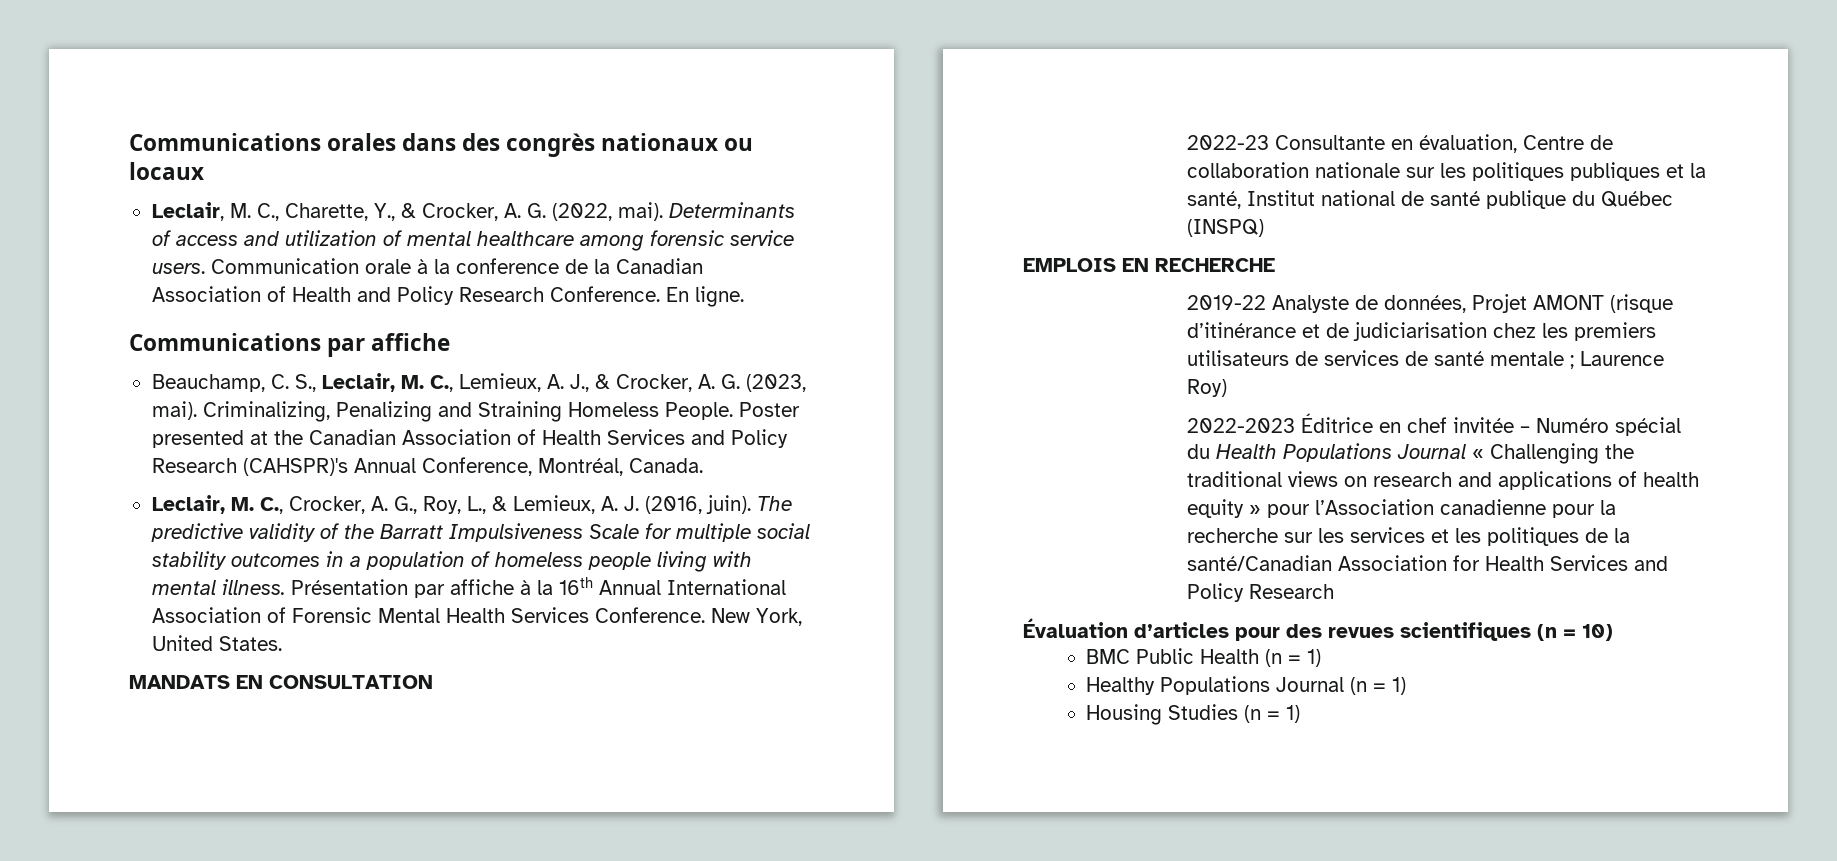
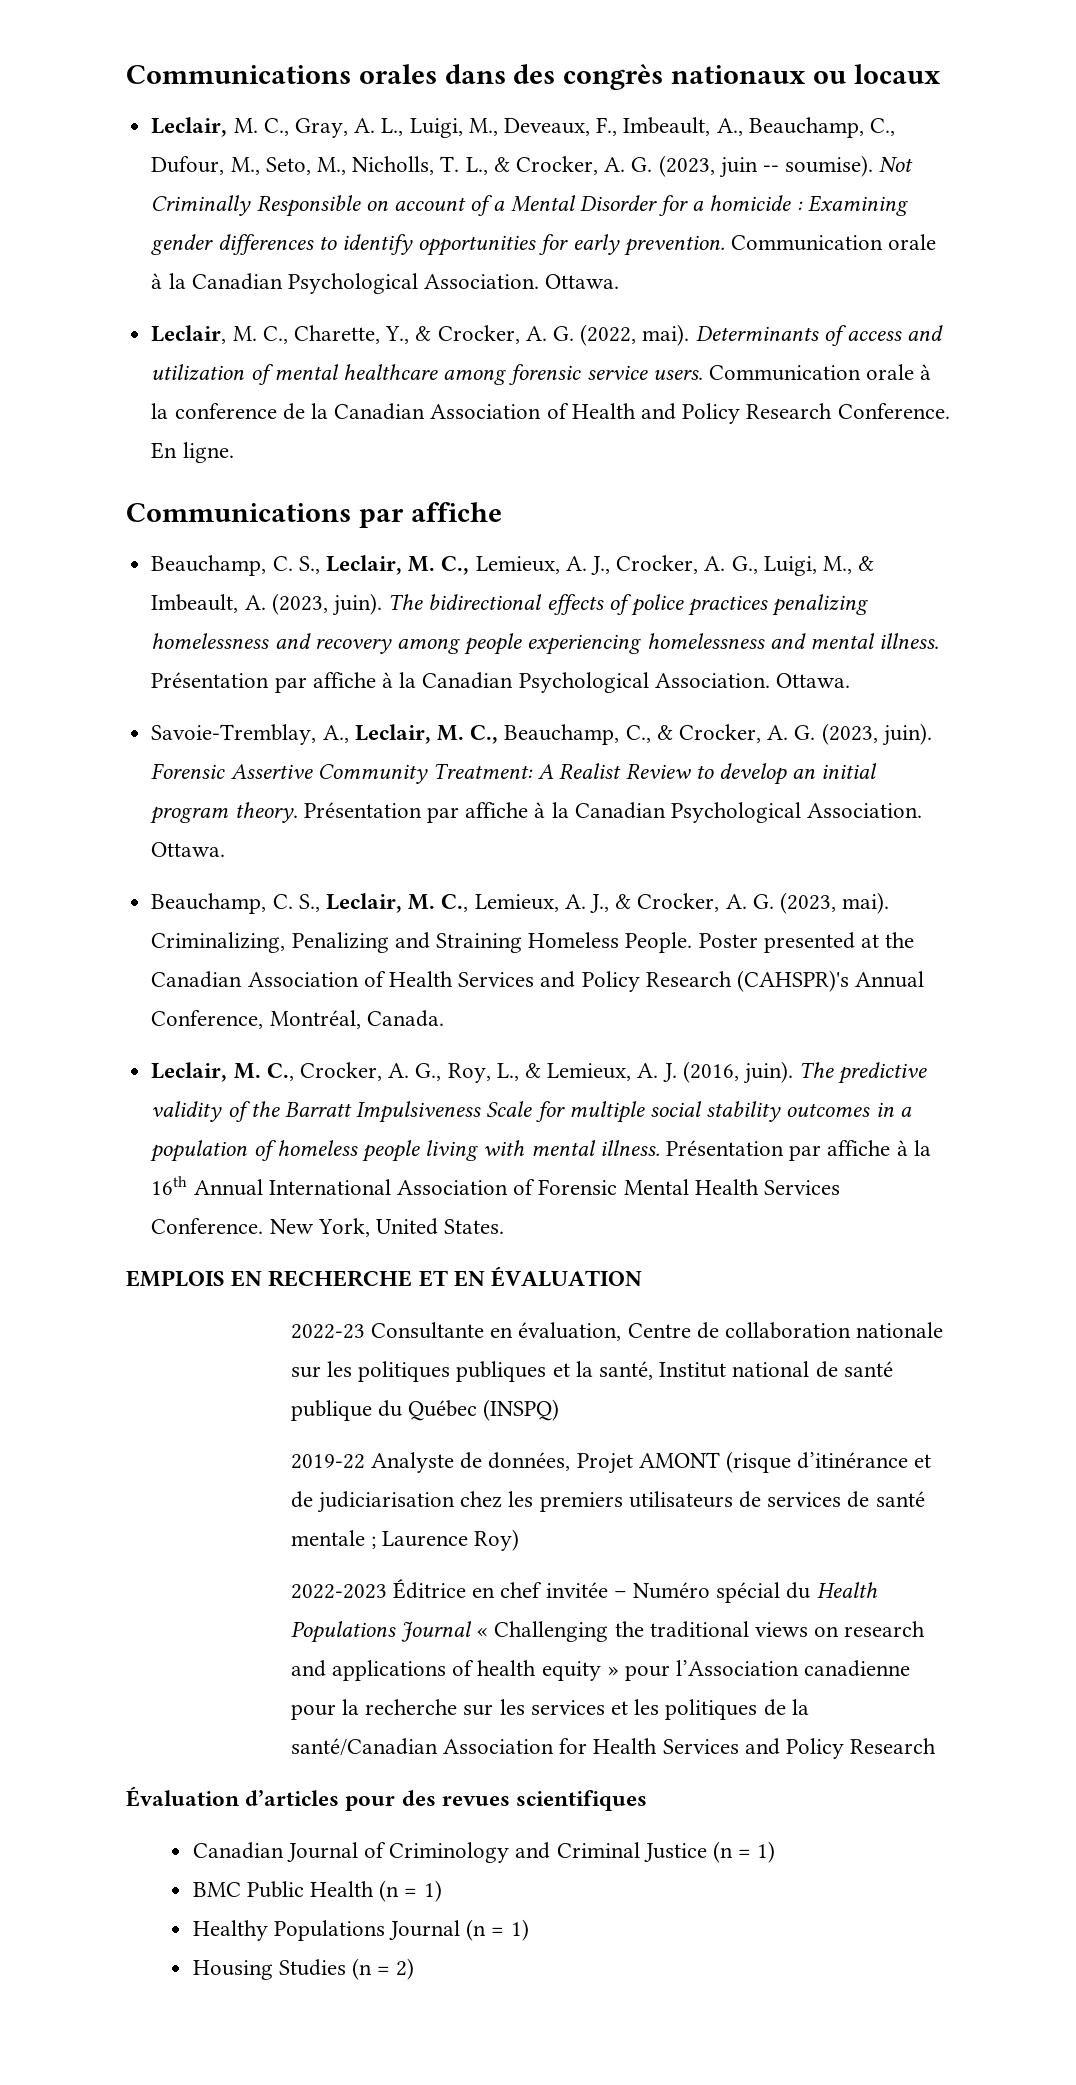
(204, 171) none -> [151,117,896,138] [151,155,914,178] [151,195,908,217] [151,234,937,256] [151,273,620,294] // Leclair, M. C., Gray, A. L., Luigi, M., Deveaux, F., Imbeault, A., Beauchamp, C., Dufour, M., Seto, M., Nicholls, T. L., & Crocker, A. G. (2023, juin -- soumise). Not Criminally Responsible on account of a Mental Disorder for a homicide : Examining gender differences to identify opportunities for early prevention. Communication orale à la Canadian Psychological Association. Ottawa.
(451, 342) none -> [151,555,875,576] [151,593,869,616] [151,633,940,655] [151,672,850,693] [151,723,932,746] [151,763,878,785] [150,802,923,824] [151,842,226,857] // Beauchamp, C. S., Leclair, M. C., Lemieux, A. J., Crocker, A. G., Luigi, M., & Imbeault, A. (2023, juin). The bidirectional effects of police practices penalizing homelessness and recovery among people experiencing homelessness and mental illness. Présentation par affiche à la Canadian Psychological Association. Ottawa. // Savoie-Tremblay, A., Leclair, M. C., Beauchamp, C., & Crocker, A. G. (2023, juin). Forensic Assertive Community Treatment: A Realist Review to develop an initial program theory. Présentation par affiche à la Canadian Psychological Association. Ottawa.
[129,675,433,689] MANDATS EN CONSULTATION -> [126,1266,643,1287] EMPLOIS EN RECHERCHE ET EN ÉVALUATION
[1023,258,1275,272] // EMPLOIS EN RECHERCHE -> (560, 1410) none
[1537,624,1613,641] (n = 10) -> [192,1841,776,1863] // Canadian Journal of Criminology and Criminal Justice (n = 1)
[1286,705,1301,723] 1) -> [396,1958,415,1980] 2)

